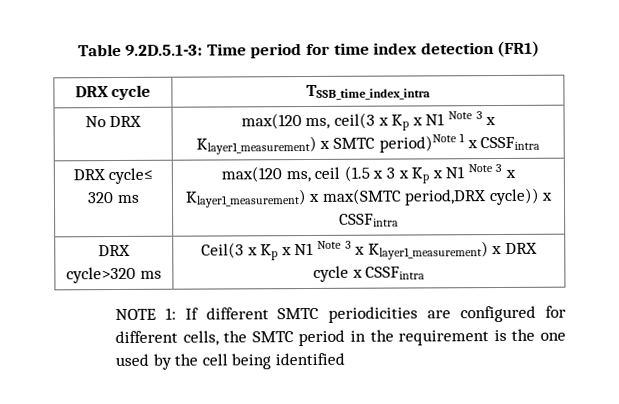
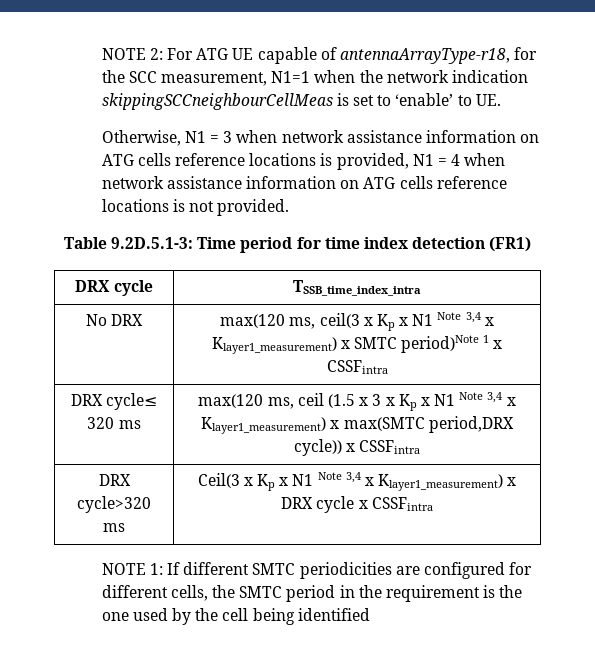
(77, 50) none -> [101,47,538,64] [101,70,528,86] [101,93,501,110] [101,130,540,146] [101,153,506,170] [101,176,507,189] [101,199,290,216] NOTE 2: For ATG UE capable of antennaArrayType-r18, for the SCC measurement, N1=1 when the network indication skippingSCCneighbourCellMeas is set to ‘enable’ to UE. // Otherwise, N1 = 3 when network assistance information on ATG cells reference locations is provided, N1 = 4 when network assistance information on ATG cells reference locations is not provided. //
[475,111,483,120] 3 -> [465,312,481,323] 3,4
[495,163,503,173] 3 -> [487,392,503,403] 3,4
[344,240,352,249] 3 -> [345,472,361,483] 3,4

